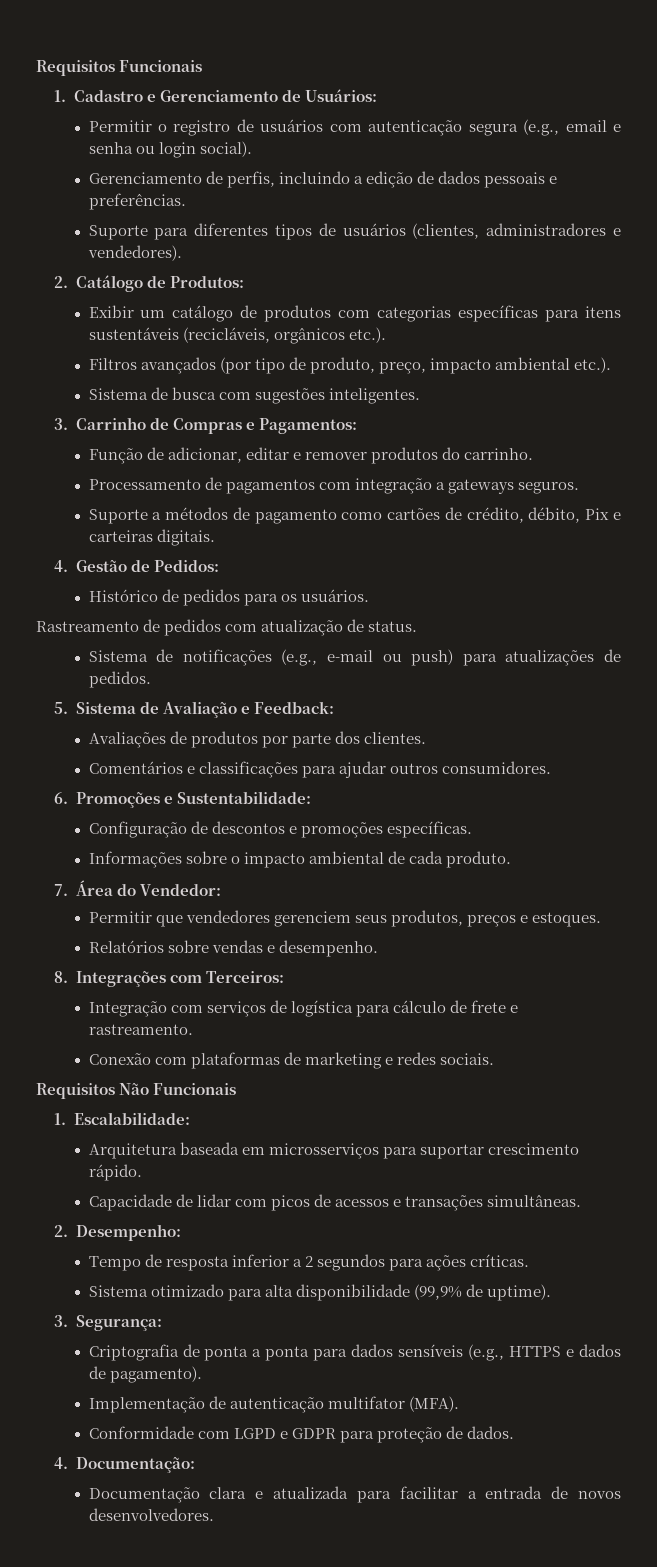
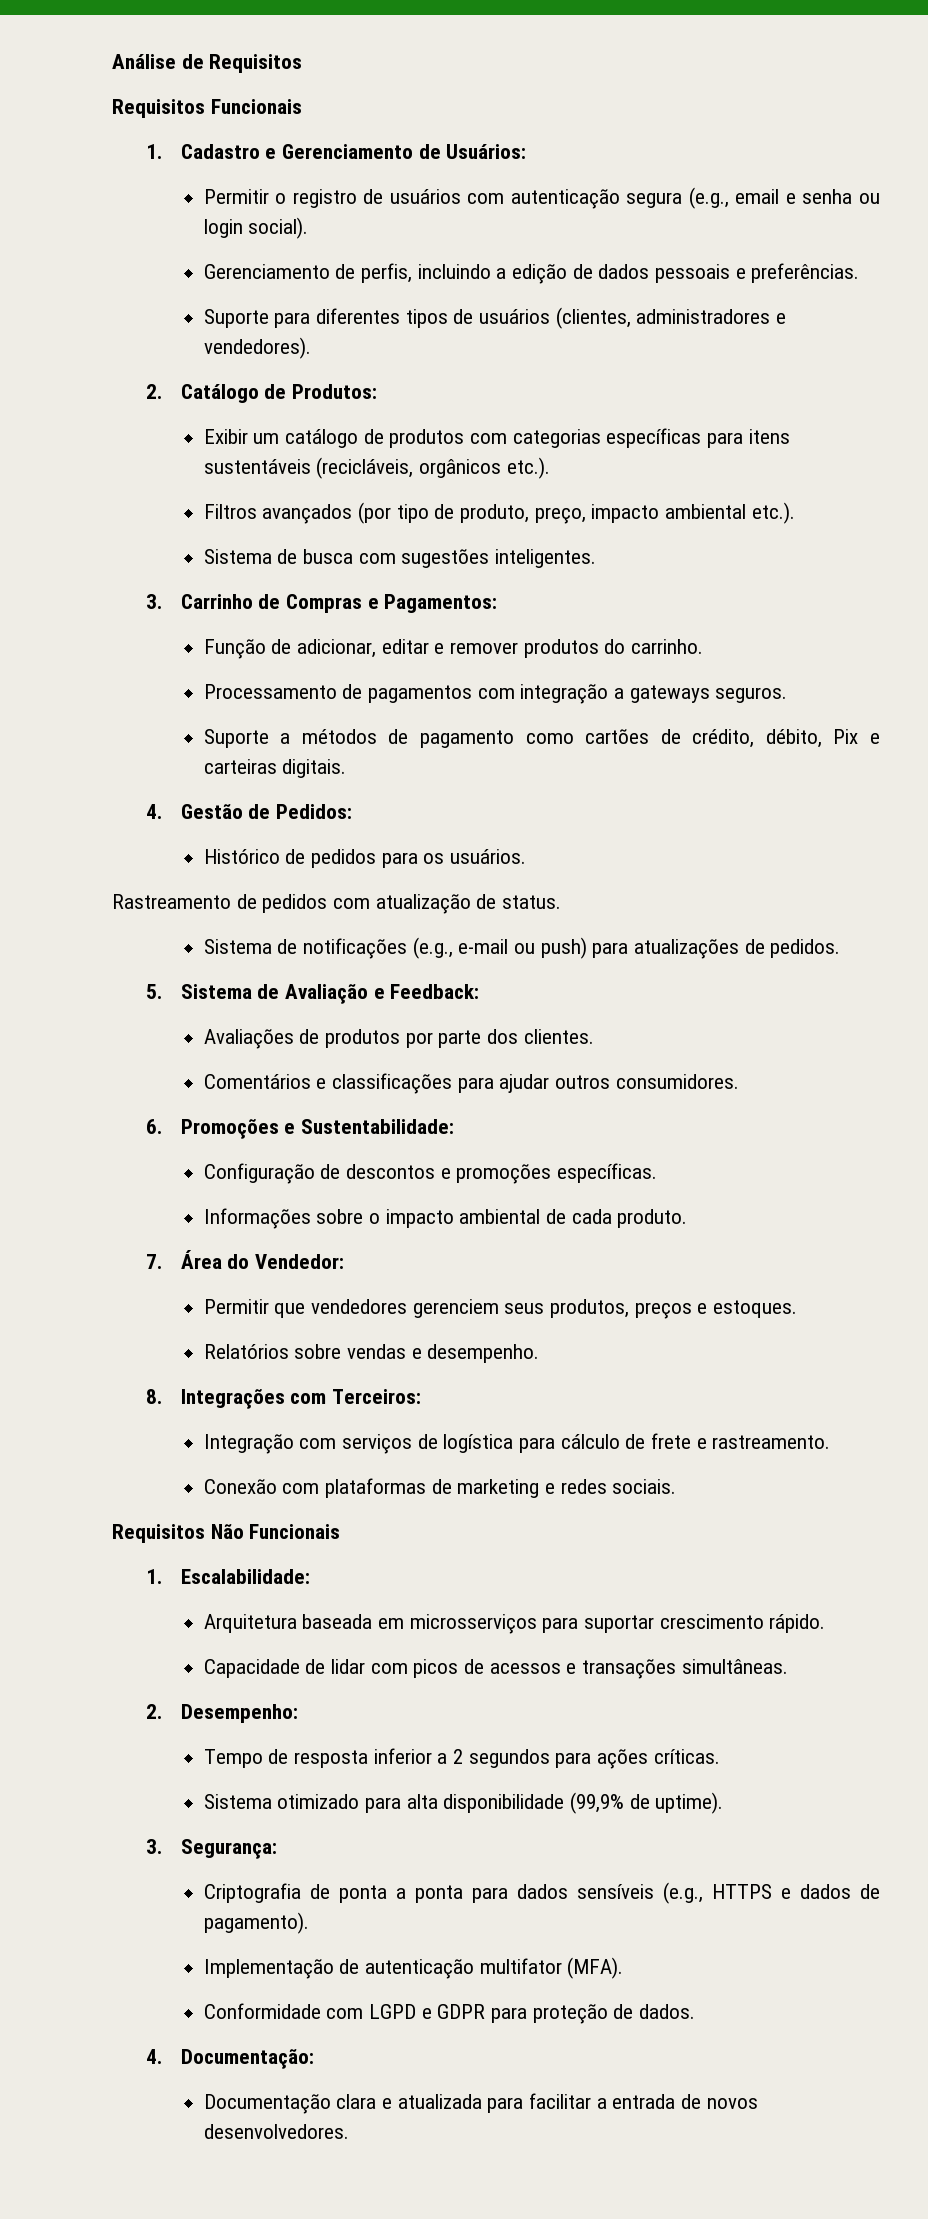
(36, 68) none -> [112,54,303,73] Análise de Requisitos //

